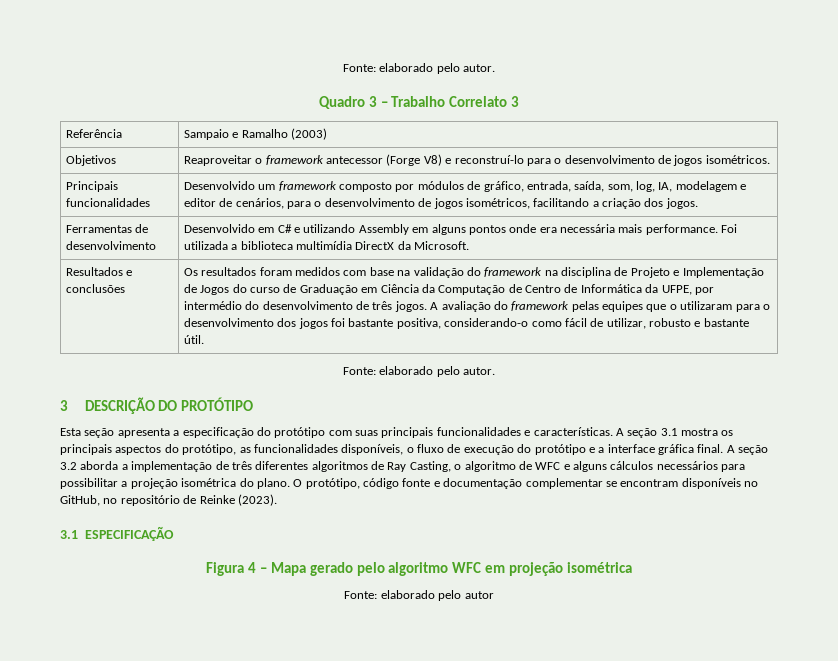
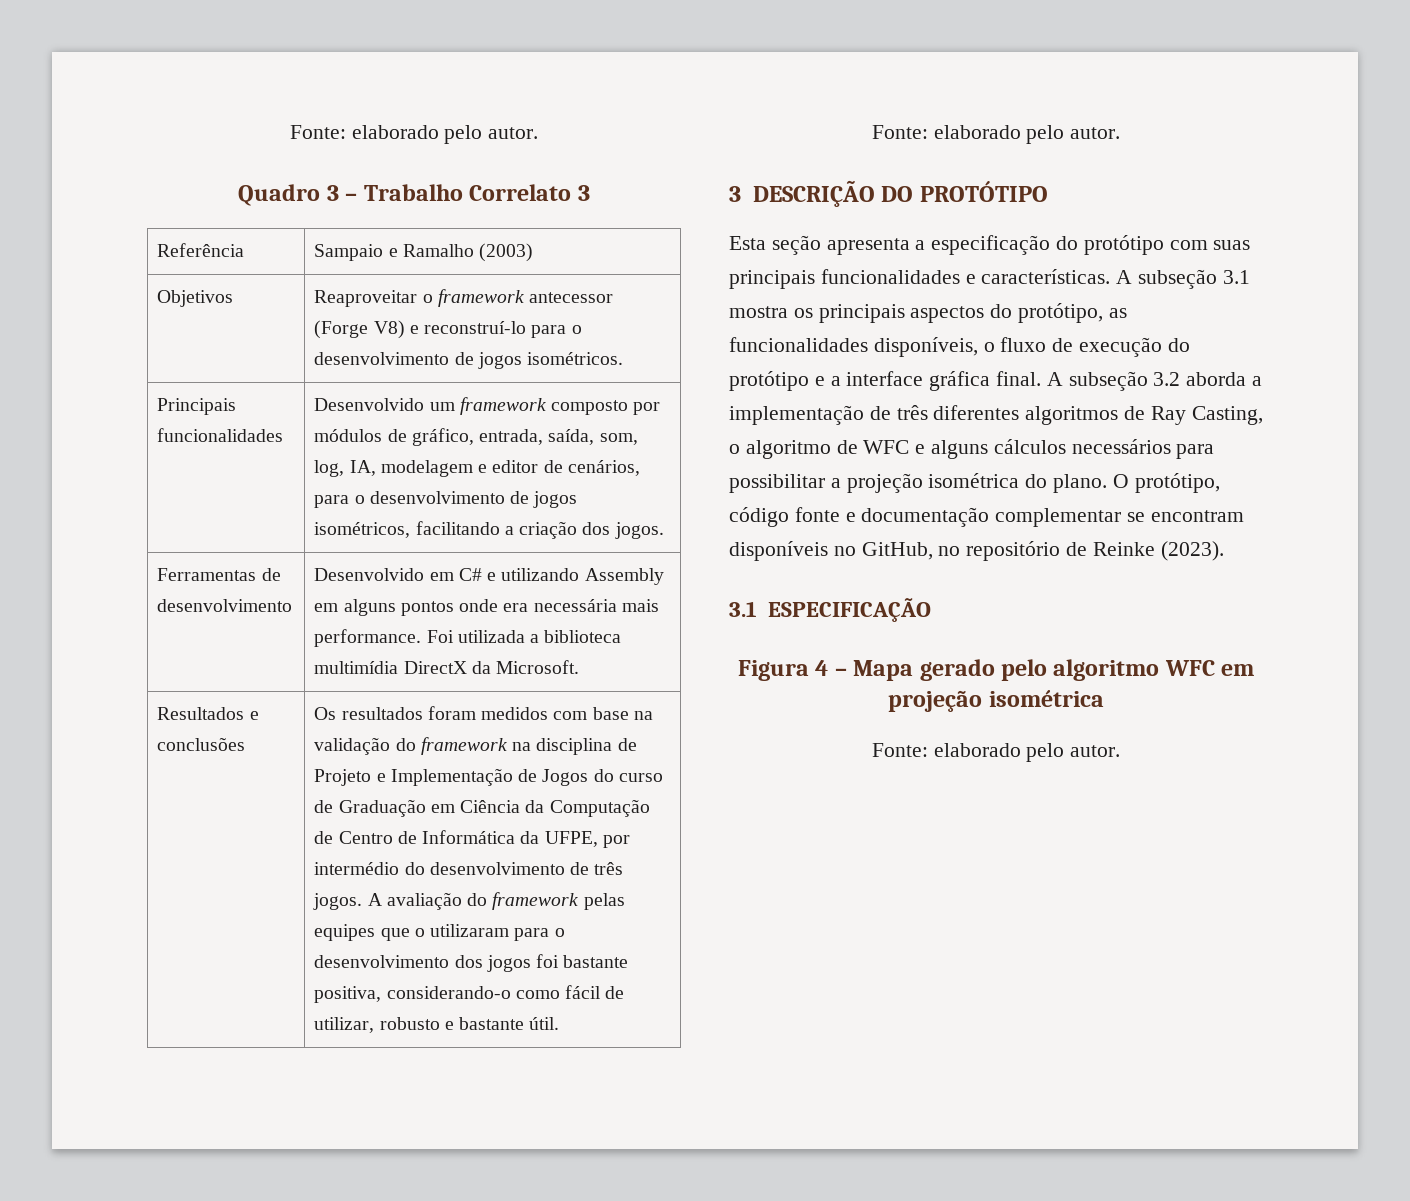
[627,428,658,438] seção -> [1138,269,1218,289] subseção
[738,445,769,455] seção -> [1068,371,1148,391] subseção
[464,591,494,599] autor -> [1070,745,1121,757] autor.

